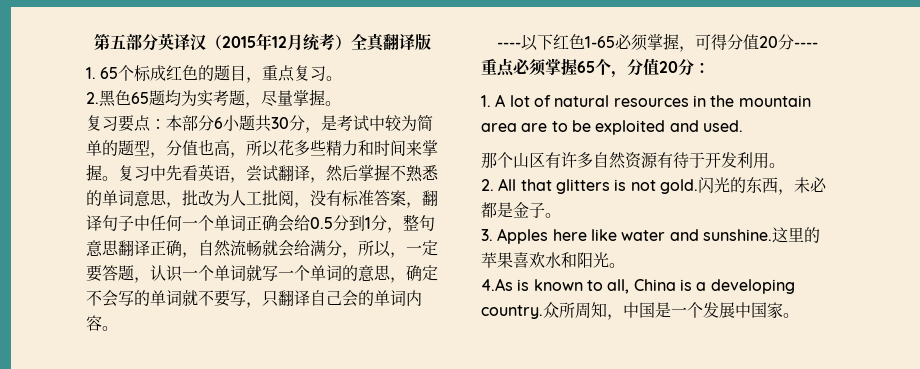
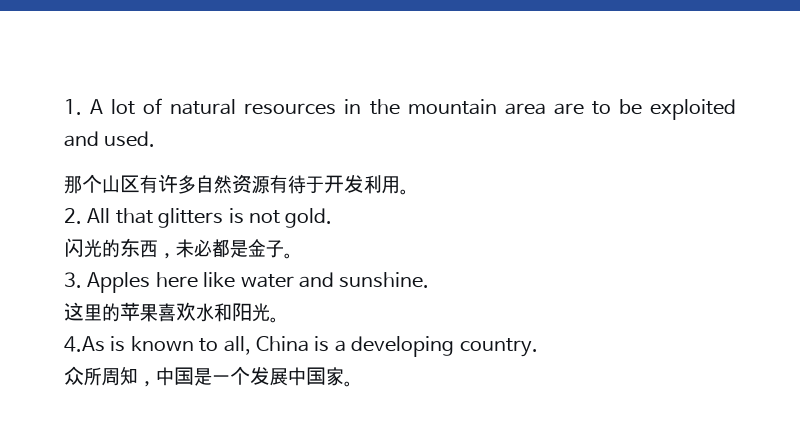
[94,33,431,52] [86,65,343,83] [86,89,341,108] [86,115,433,133] [86,139,438,158] [86,164,439,183] [86,190,438,208] [86,214,435,233] [86,240,438,258] [86,265,438,283] [86,290,422,308] [86,315,118,331] [497,33,818,52] [481,58,710,78] 第五部分英译汉（2015年12月统考）全真翻译版 // 1. 65个标成红色的题目，重点复习。 // 2.黑色65题均为实考题，尽量掌握。 // 复习要点：本部分6小题共30分，是考试中较为简单的题型，分值也高，所以花多些精力和时间来掌握。复习中先看英语，尝试翻译，然后掌握不熟悉的单词意思，批改为人工批阅，没有标准答案，翻译句子中任何一个单词正确会给0.5分到1分，整句意思翻译正确，自然流畅就会给满分，所以，一定要答题，认识一个单词就写一个单词的意思，确定不会写的单词就不要写，只翻译自己会的单词内容。 // ----以下红色1-65必须掌握，可得分值20分---- // 重点必须掌握65个，分值20分： // -> (64, 107) none
(698, 186) none -> (333, 218) //
(772, 235) none -> (430, 280) //
(543, 312) none -> (538, 347) //

